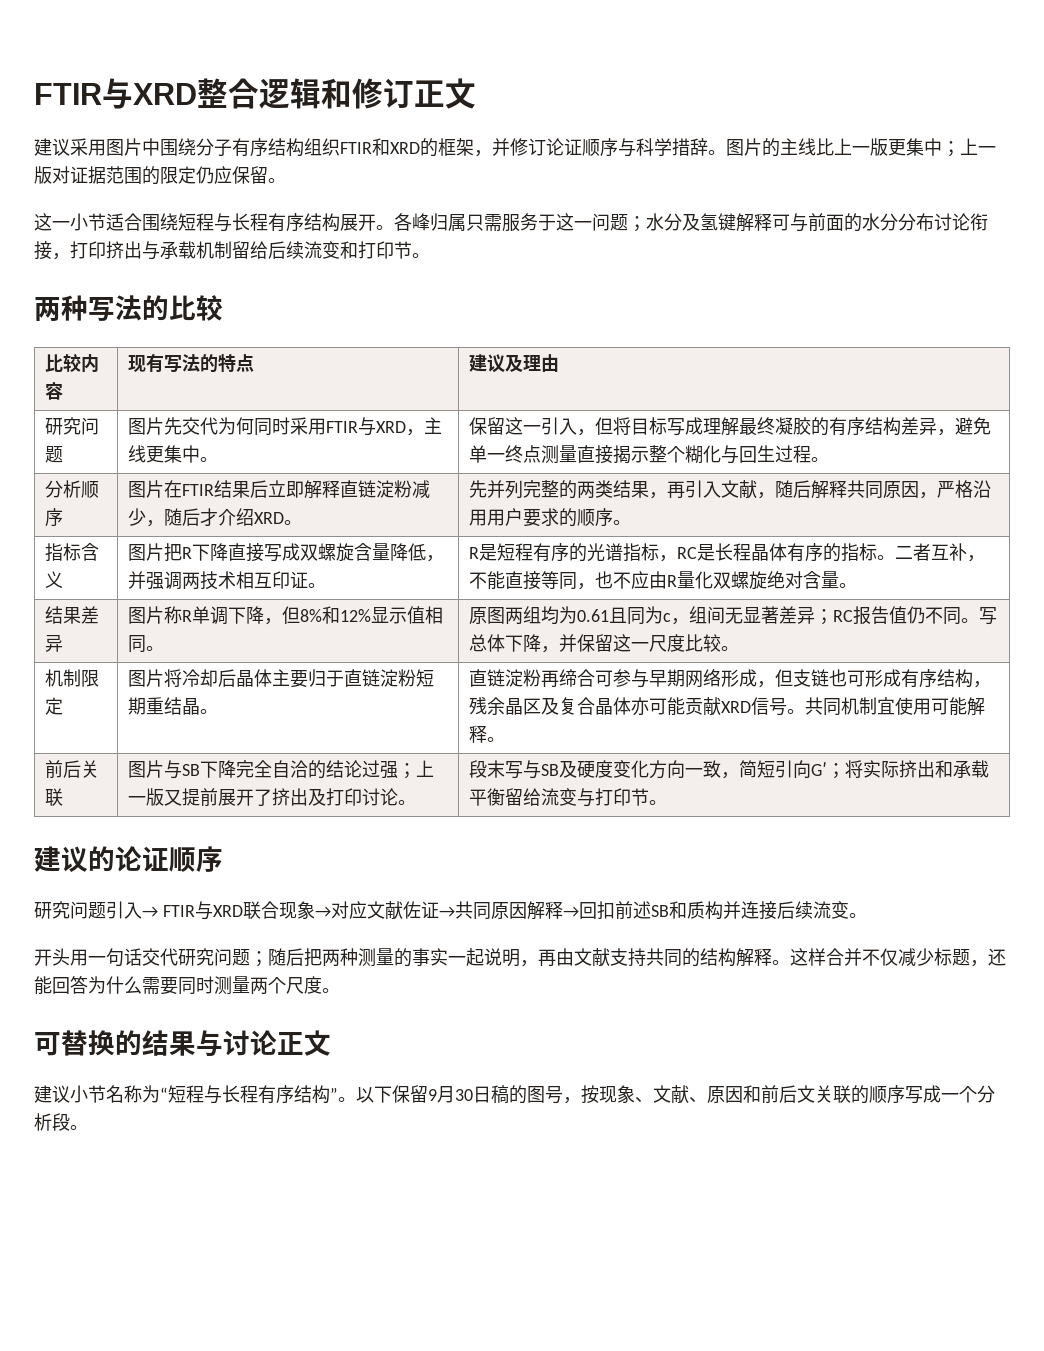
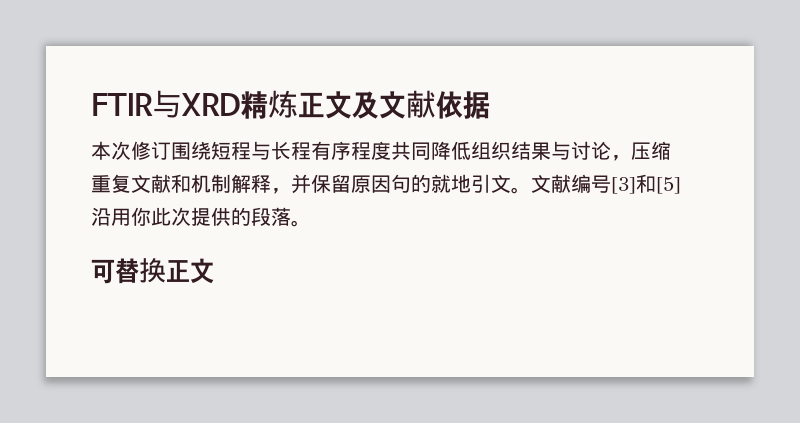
[34,78,476,109] [34,138,996,157] [34,166,286,185] [34,213,142,231] FTIR与XRD整合逻辑和修订正文 // 建议采用图片中围绕分子有序结构组织FTIR和XRD的框架，并修订论证顺序与科学措辞。图片的主线比上一版更集中；上一版对证据范围的限定仍应保留。 // 这一小节适合 -> [91,90,490,119] [91,141,171,160] FTIR与XRD精炼正文及文献依据 // 本次修订
[304,213,988,232] [34,241,430,260] [34,295,223,321] [44,353,99,373] [44,382,63,400] [127,354,254,373] [468,354,559,373] [44,417,99,435] [44,446,63,463] [127,417,442,436] [127,445,218,463] [468,417,991,436] [468,445,829,464] [44,480,99,498] [44,508,63,527] [127,480,430,499] [127,508,302,527] [468,480,991,499] [468,508,631,527] [44,543,99,562] [44,571,63,588] [127,543,444,562] [127,571,326,590] [468,543,985,562] [468,571,857,590] [44,606,99,624] [44,635,63,652] [127,606,443,625] [127,635,164,653] [468,606,997,625] [468,634,739,653] [44,669,99,687] [44,697,63,715] [127,669,434,688] [127,697,218,715] [468,669,991,688] [468,697,985,716] [468,725,505,743] [44,760,99,778] [44,788,63,806] [127,760,434,779] [127,788,416,806] [468,760,989,779] [468,788,667,807] [34,846,223,873] [34,901,867,920] [34,948,1006,967] [34,976,340,995] [34,1030,331,1057] [34,1085,995,1104] [34,1113,88,1131] 结构展开。各峰归属只需服务于这一问题；水分及氢键解释可与前面的水分分布讨论衔接，打印挤出与承载机制留给后续流变和打印节。 // 两种写法的比较 // 比较内容 | 现有写法的特点 | 建议及理由 // 研究问题 | 图片先交代为何同时采用FTIR与XRD，主线更集中。 | 保留这一引入，但将目标写成理解最终凝胶的有序结构差异，避免单一终点测量直接揭示整个糊化与回生过程。 // 分析顺序 | 图片在FTIR结果后立即解释直链淀粉减少，随后才介绍XRD。 | 先并列完整的两类结果，再引入文献，随后解释共同原因，严格沿用用户要求的顺序。 // 指标含义 | 图片把R下降直接写成双螺旋含量降低，并强调两技术相互印证。 | R是短程有序的光谱指标，RC是长程晶体有序的指标。二者互补，不能直接等同，也不应由R量化双螺旋绝对含量。 // 结果差异 | 图片称R单调下降，但8%和12%显示值相同。 | 原图两组均为0.61且同为c，组间无显著差异；RC报告值仍不同。写总体下降，并保留这一尺度比较。 // 机制限定 | 图片将冷却后晶体主要归于直链淀粉短期重结晶。 | 直链淀粉再缔合可参与早期网络形成，但支链也可形成有序结构，残余晶区及复合晶体亦可能贡献XRD信号。共同机制宜使用可能解释。 // 前后关联 | 图片与SB下降完全自洽的结论过强；上一版又提前展开了挤出及打印讨论。 | 段末写与SB及硬度变化方向一致，简短引向G′；将实际挤出和承载平衡留给流变与打印节。 // 建议的论证顺序 // 研究问题引入→ FTIR与XRD联合现象→对应文献佐证→共同原因解释→回扣前述SB和质构并连接后续流变。 // 开头用一句话交代研究问题；随后把两种测量的事实一起说明，再由文献支持共同的结构解释。这样合并不仅减少标题，还能回答为什么需要同时测量两个尺度。 // 可替换的结果与讨论正文 // 建议小节名称为“短程与长程有序结构”。以下保留9月30日稿的图号，按现象、文献、原因和前后文关联的顺序写成一个分析段。 -> [351,141,671,161] [91,174,681,194] [91,207,311,227] [91,258,214,284] 程度共同降低组织结果与讨论，压缩重复文献和机制解释，并保留原因句的就地引文。文献编号[3]和[5]沿用你此次提供的段落。 // 可替换正文

